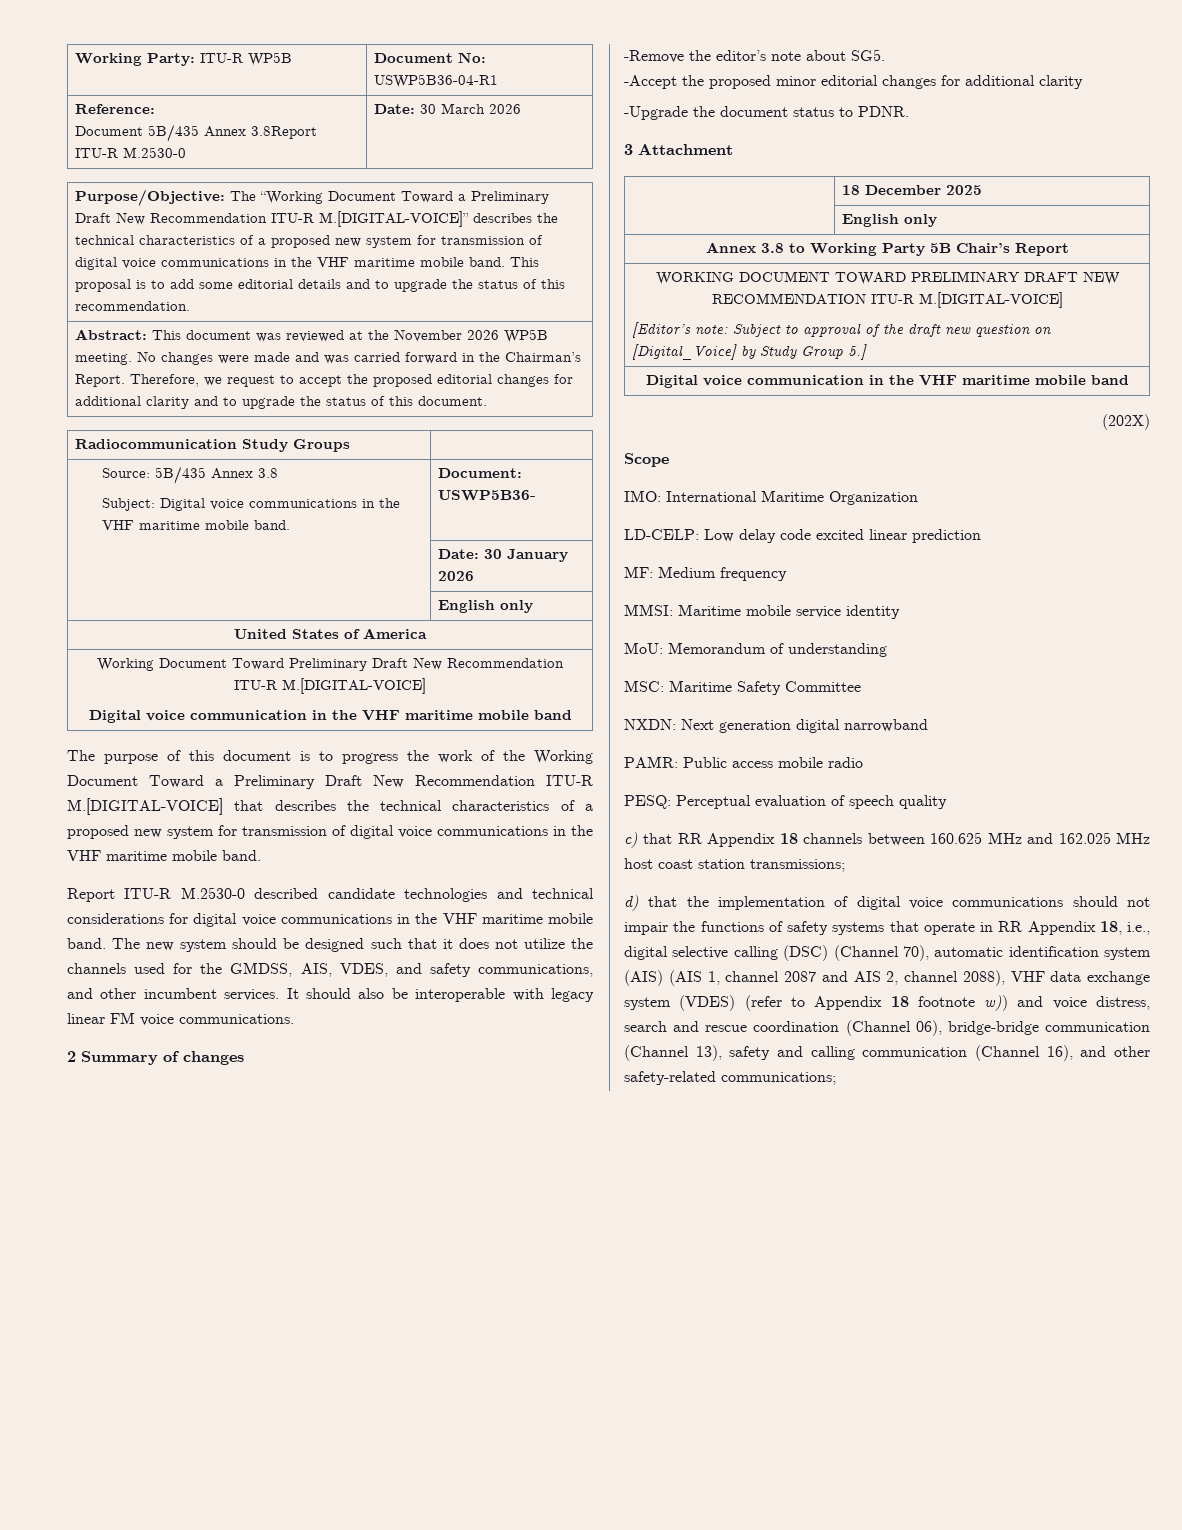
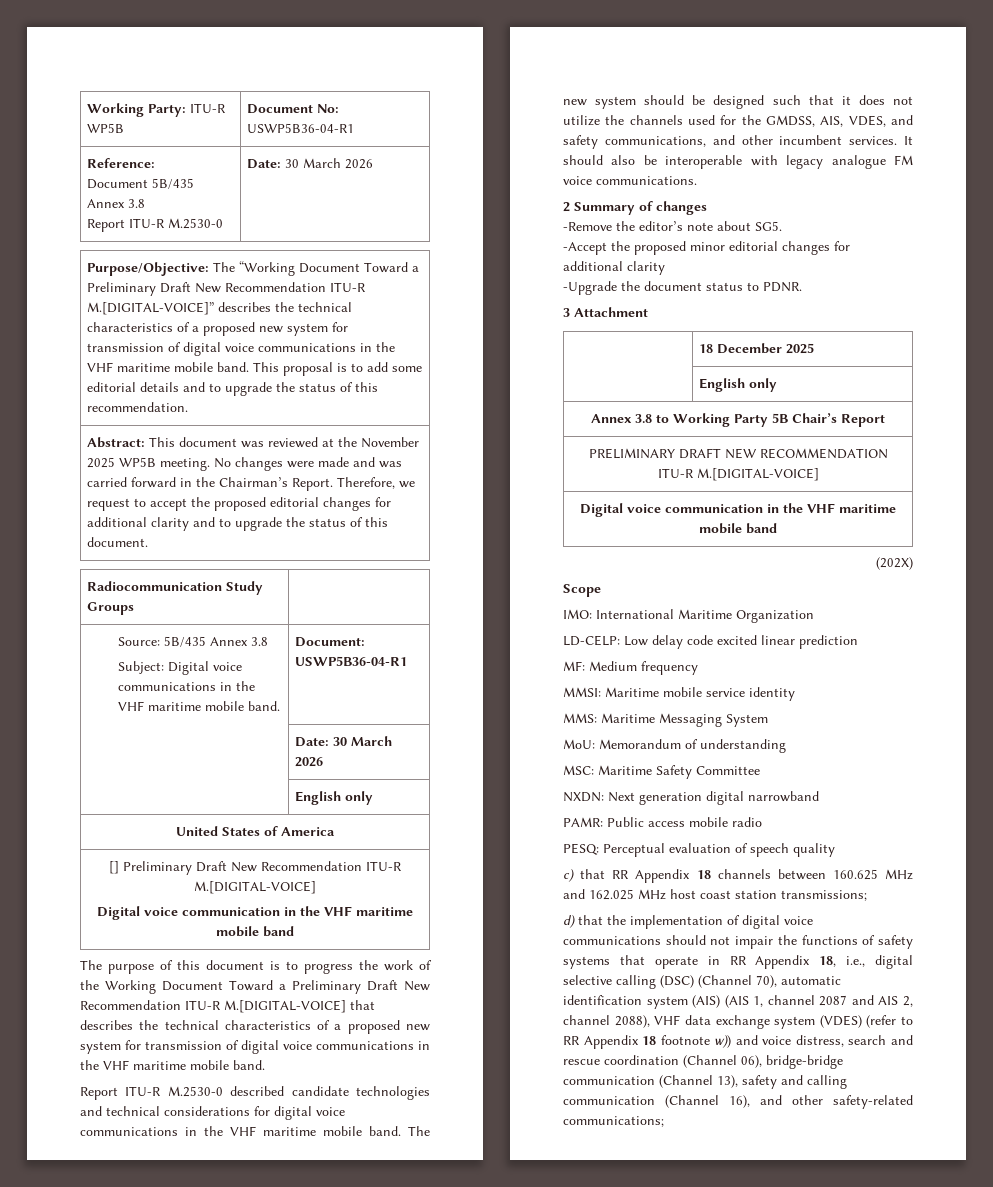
[251,126,318,139] 3.8Report -> [128,199,146,208] [87,219,126,232] 3.8 // Report
[467,330,500,340] 2026 -> [87,457,116,468] 2025
[438,490,537,501] [438,549,569,562] USWP5B36- // | Date: 30 January -> [295,656,408,666] [295,736,393,747] USWP5B36-04-R1 // | Date: 30 March
[97,658,284,671] Working Document Toward -> [109,861,119,874] []
[67,1013,105,1024] linear -> [831,155,886,169] analogue
[655,271,906,285] WORKING DOCUMENT TOWARD -> (885, 420) none
[632,322,1052,338] [632,344,868,360] // [Editor’s note: Subject to approval of the draft new question on [Digital_Voice] by Study Group 5.] -> (819, 474) none
(900, 612) none -> [563,713,768,727] // MMS: Maritime Messaging System
(805, 1002) none -> [563,1036,580,1045] RR

